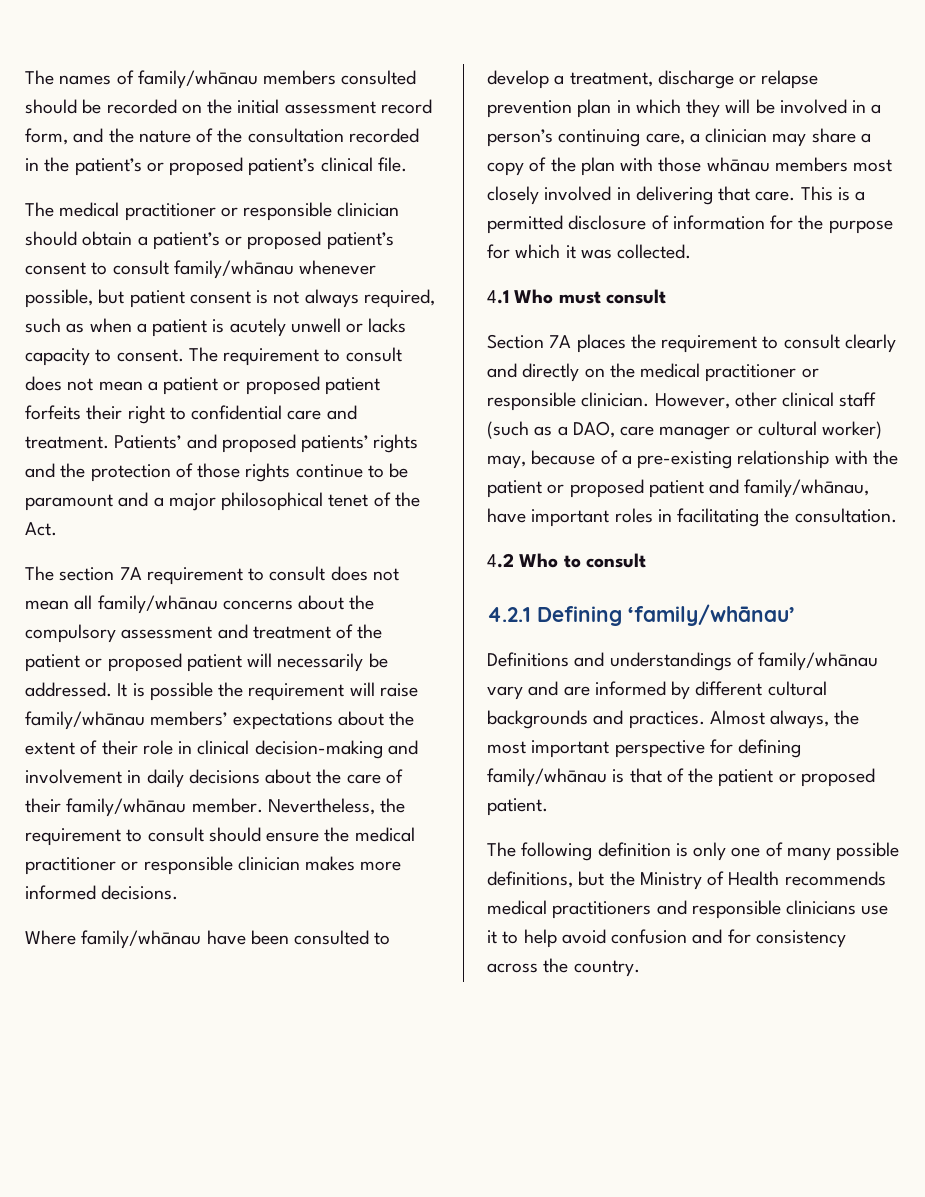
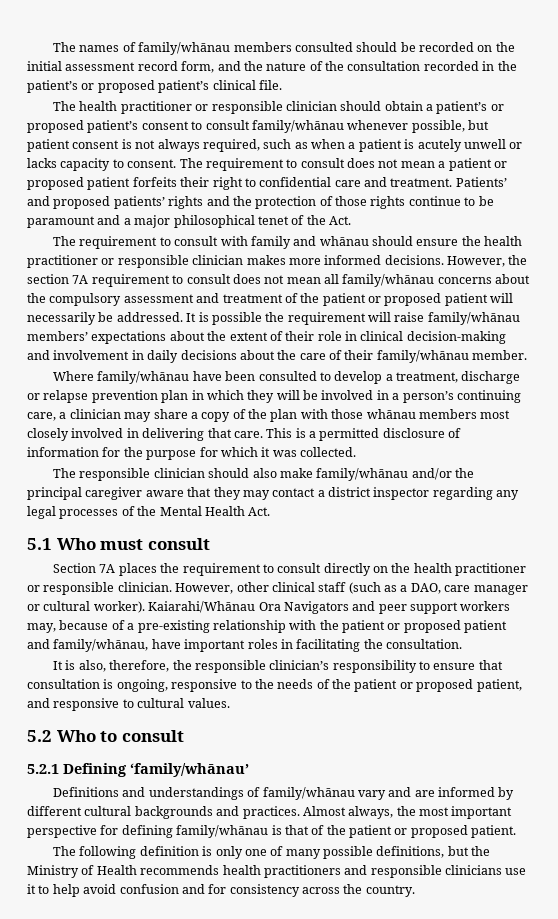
[59,202,120,217] medical -> [79,101,118,111] health
(54, 573) none -> [79,236,523,249] [27,255,528,268] requirement to consult with family and whānau should ensure the health practitioner or responsible clinician makes more informed decisions. However, the
[267,798,406,815] [25,827,415,846] [25,856,402,875] [25,885,179,900] Nevertheless, the requirement to consult should ensure the medical practitioner or responsible clinician makes more informed decisions. -> (528, 355) none
[487,290,509,304] 4.1 -> [53,468,475,481] [27,487,520,500] [27,506,271,519] [27,538,52,550] The responsible clinician should also make family/whānau and/or the principal caregiver aware that they may contact a district inspector regarding any legal processes of the Mental Health Act. // 5.1
[844,334,896,353] [487,363,517,378] clearly and -> (322, 568) none
[640,363,701,378] medical -> [413,563,452,573] health
[822,421,883,439] worker) -> [93,601,511,614] worker). Kaiarahi/Whānau Ora Navigators and peer support workers
[487,553,514,568] 4.2 -> [53,660,503,673] [27,679,522,692] [27,698,230,711] [27,730,52,742] It is also, therefore, the responsible clinician’s responsibility to ensure that consultation is ongoing, responsive to the needs of the patient or proposed patient, and responsive to cultural values. // 5.2
[487,607,531,622] 4.2.1 -> [27,764,59,774] 5.2.1
[487,900,547,915] medical -> [222,865,261,875] health

